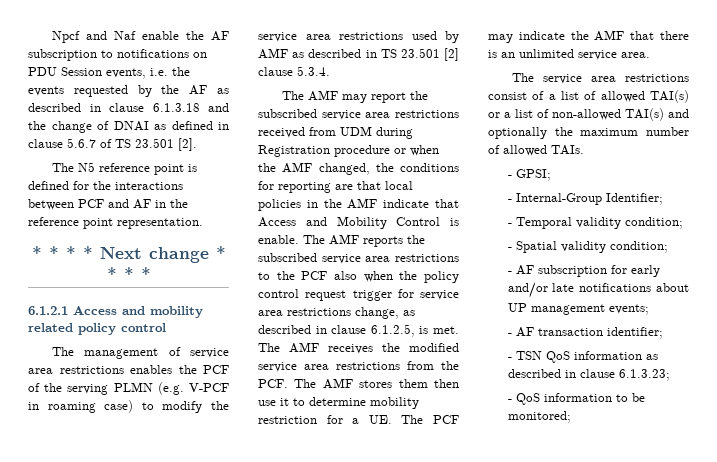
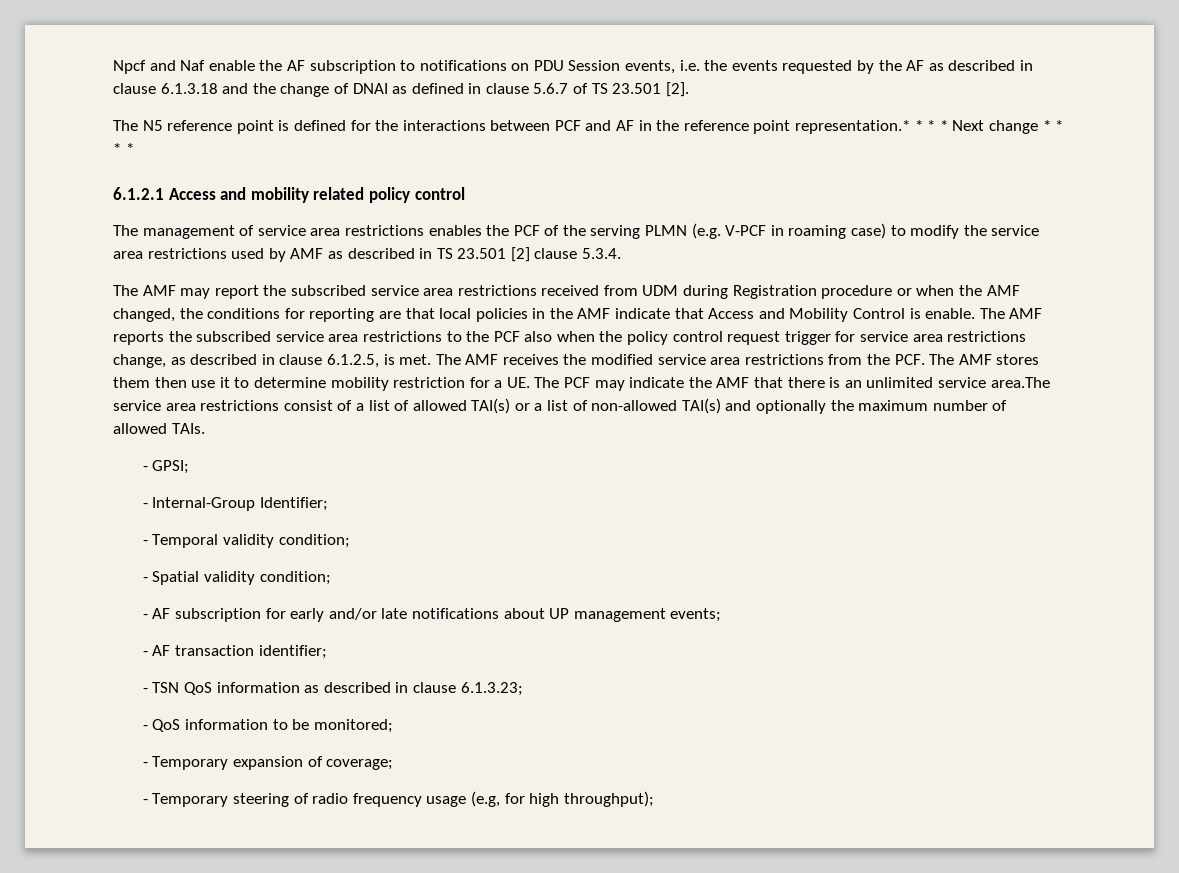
[117,218,203,229] [31,246,42,259] representation. // * -> [795,120,911,134] representation.*
[621,52,650,58] [512,73,535,82] area. // The -> [990,377,1050,388] area.The
(571, 417) none -> [142,756,394,770] [142,791,654,807] // - Temporary expansion of coverage; // - Temporary steering of radio frequency usage (e.g, for high throughput);

